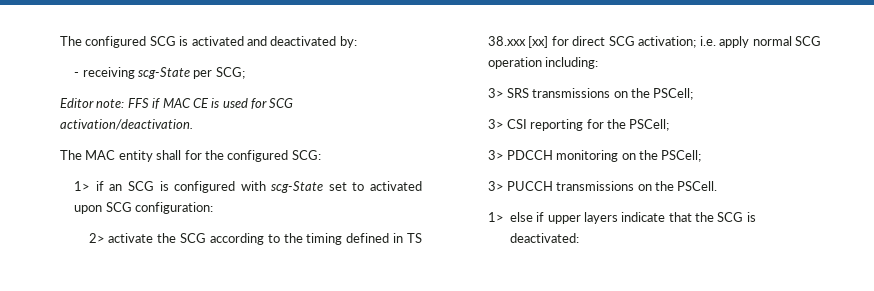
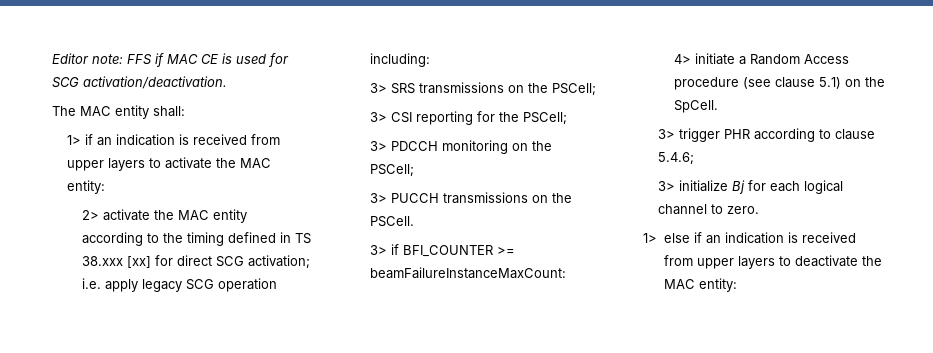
[60,36,357,48] [74,67,245,79] The configured SCG is activated and deactivated by: // - receiving scg-State per SCG; // -> (52, 58) none
[156,150,321,162] [74,181,423,193] [74,202,214,214] shall for the configured SCG: // 1> if an SCG is configured with scg-State set to activated upon SCG configuration: -> [153,106,185,117] [67,134,281,146] [67,157,272,171] [67,180,106,194] shall: // 1> if an indication is received from upper layers to activate the MAC entity:
[180,233,207,243] SCG -> [178,209,248,223] MAC entity
[752,36,792,46] normal -> [142,279,183,292] legacy
[487,212,756,224] [509,233,579,243] 1> else if upper layers indicate that the SCG is deactivated: -> [370,244,516,257] [370,267,567,279] [673,53,849,65] [673,77,885,90] [673,100,718,113] [658,128,876,142] [658,152,695,165] [658,180,844,194] [658,204,760,215] [643,232,856,244] [663,255,882,269] [663,278,737,292] 3> if BFI_COUNTER >= beamFailureInstanceMaxCount: // 4> initiate a Random Access procedure (see clause 5.1) on the SpCell. // 3> trigger PHR according to clause 5.4.6; // 3> initialize Bj for each logical channel to zero. // 1> else if an indication is received from upper layers to deactivate the MAC entity:

